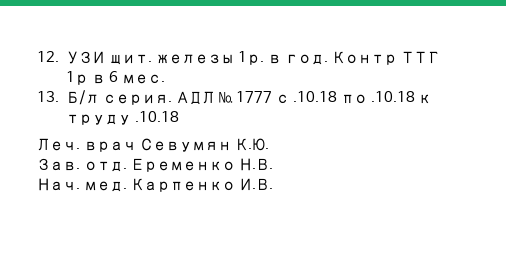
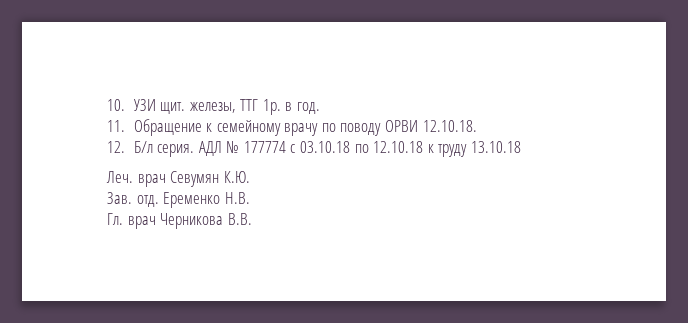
[37,51,59,62] 12. -> [107,99,125,111] 10.
[156,54,235,64] железы -> [189,99,259,113] железы, ТТГ
[331,51,440,65] [66,71,165,85] [37,90,415,105] Контр ТТГ 1р в 6 мес. // 13. Б/л серия. АДЛ № 1777 с .10.18 по .10.18 -> [107,119,477,136] [107,141,424,157] // 11. Обращение к семейному врачу по поводу ОРВИ 12.10.18. // 12. Б/л серия. АДЛ № 177774 с 03.10.18 по 12.10.18
[135,111,180,122] .10.18 -> [470,141,521,153] 13.10.18
[37,178,273,192] Нач. мед. Карпенко И.В. -> [107,213,252,229] Гл. врач Черникова В.В.

